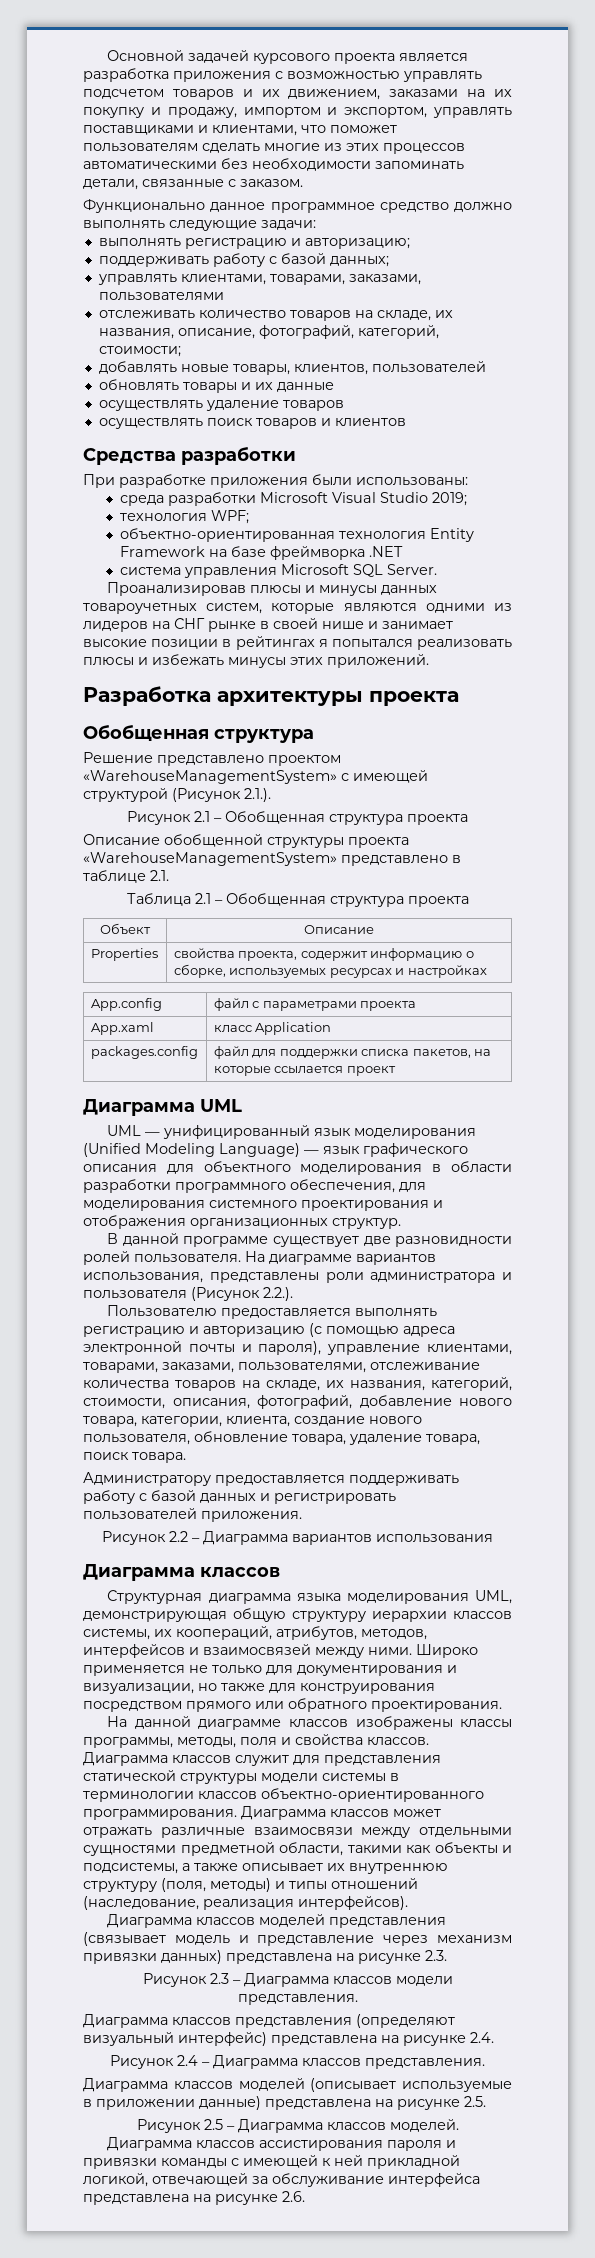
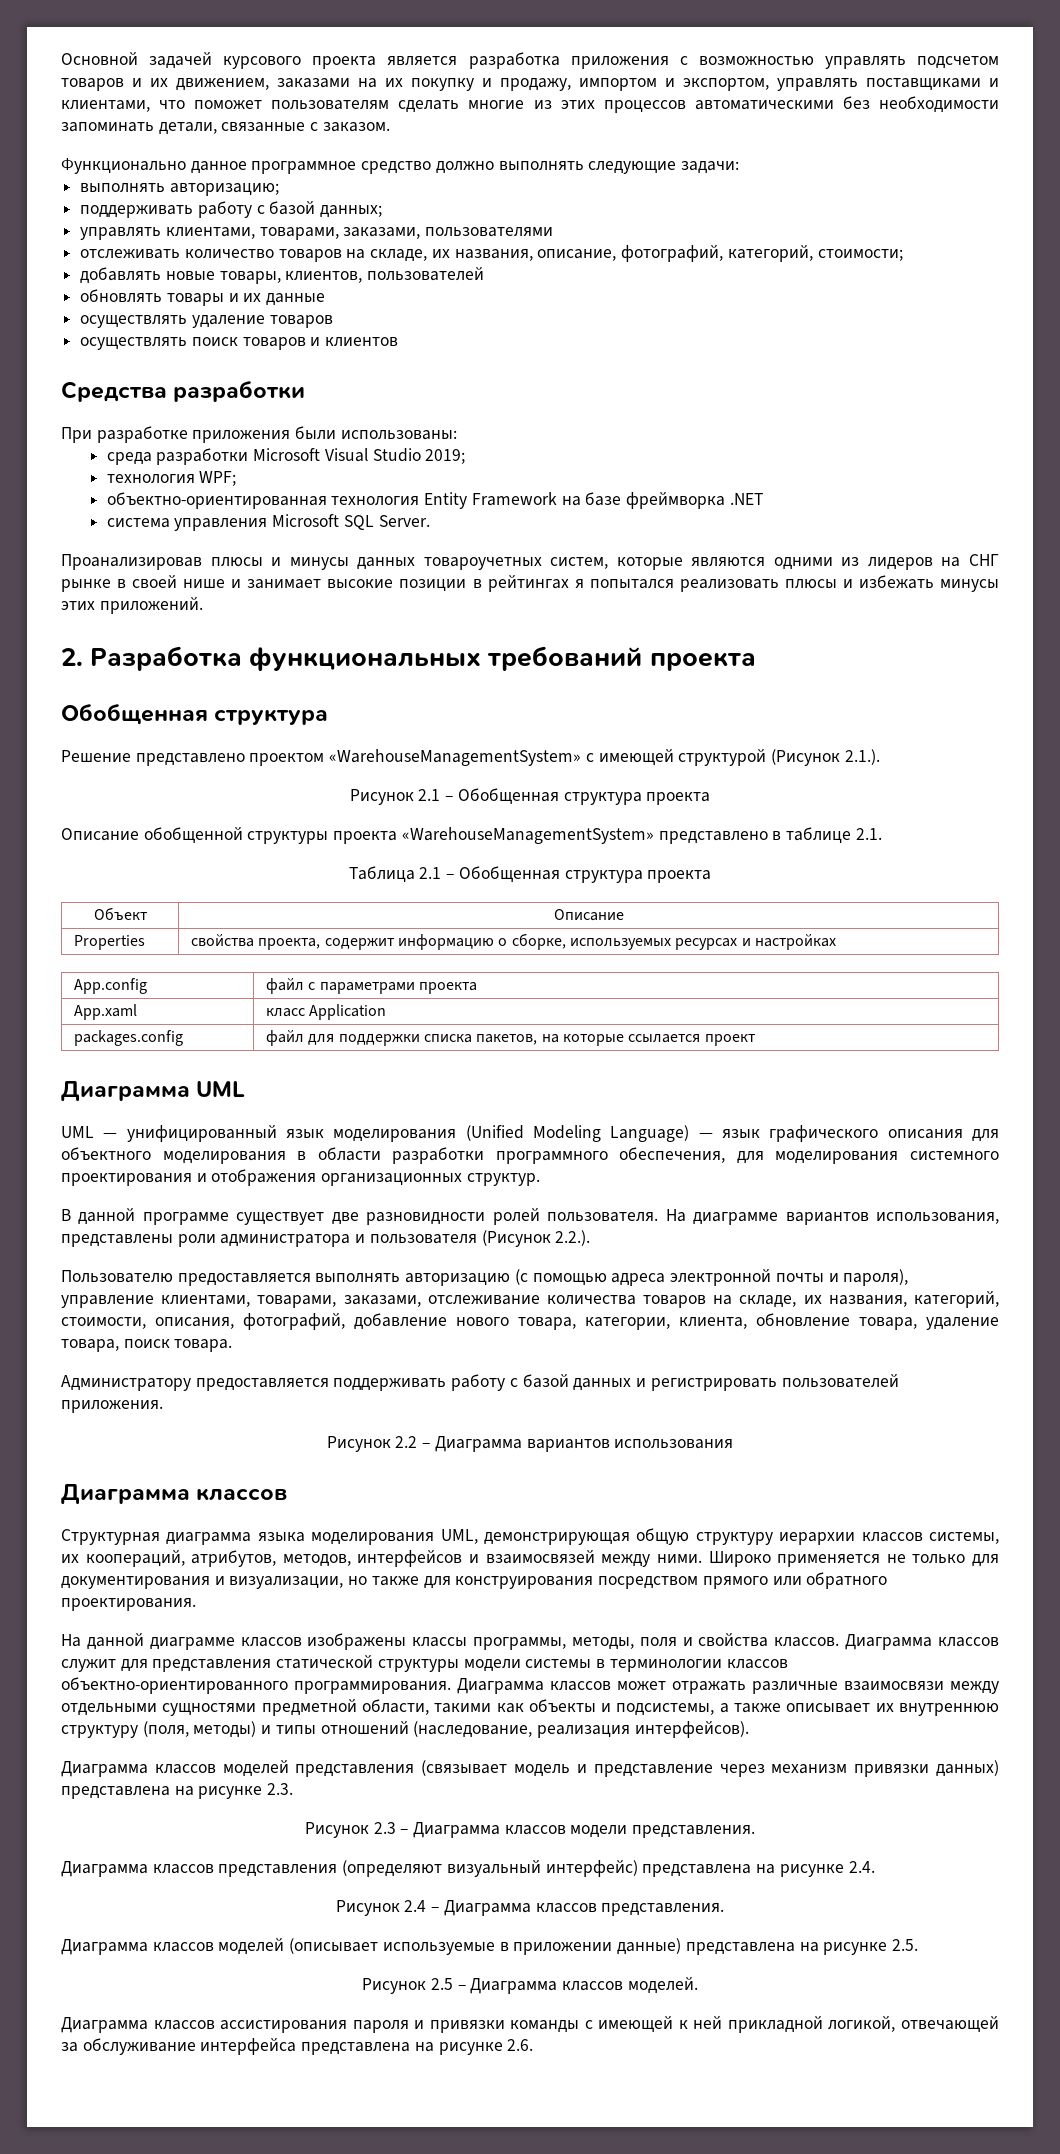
[184,238,301,249] регистрацию и -> (166, 188) none
[83,686,363,706] Разработка архитектуры -> [61,646,643,671] 2. Разработка функциональных требований
[83,1326,199,1337] регистрацию и -> (401, 1278) none
[238,1362,366,1373] пользователями, -> (421, 1301) none
[294,1416,422,1426] [83,1434,190,1445] создание нового пользователя, -> (747, 1323) none

